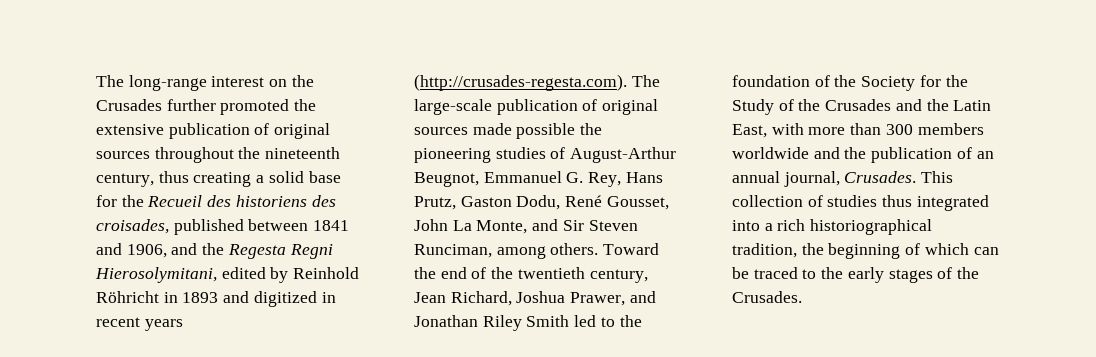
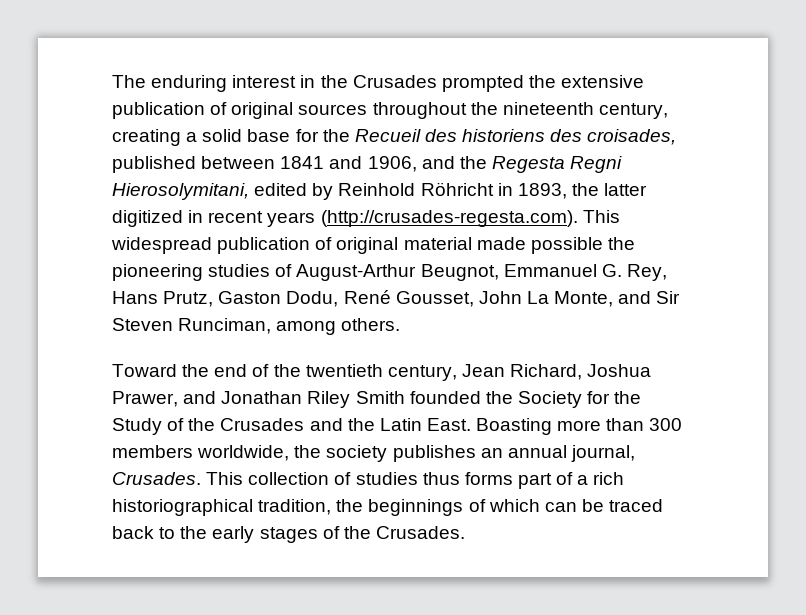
[96,75,314,91] [96,99,290,115] The long-range interest on the Crusades further promoted -> [112,75,524,92] The enduring interest in the Crusades prompted
[158,171,189,183] thus -> (668, 111) none
[182,291,250,303] 1893 and -> [517,183,648,199] 1893, the latter
[631,75,660,87] [414,99,659,115] [414,127,468,135] The large-scale publication of original sources -> [582,210,620,223] [111,237,472,254] This widespread publication of original material
(599, 249) none -> (401, 324) //
[574,315,642,327] [732,75,830,87] led to the foundation of -> [409,391,481,404] founded
[732,123,804,138] East, with -> [426,418,553,435] East. Boasting
[732,147,972,163] worldwide and the publication of -> [197,445,476,462] worldwide, the society publishes
[916,195,989,211] [732,220,760,231] integrated into -> [464,472,574,489] forms part of
[828,243,901,259] beginning -> [368,499,464,516] beginnings
(798, 273) none -> [112,526,154,539] back

